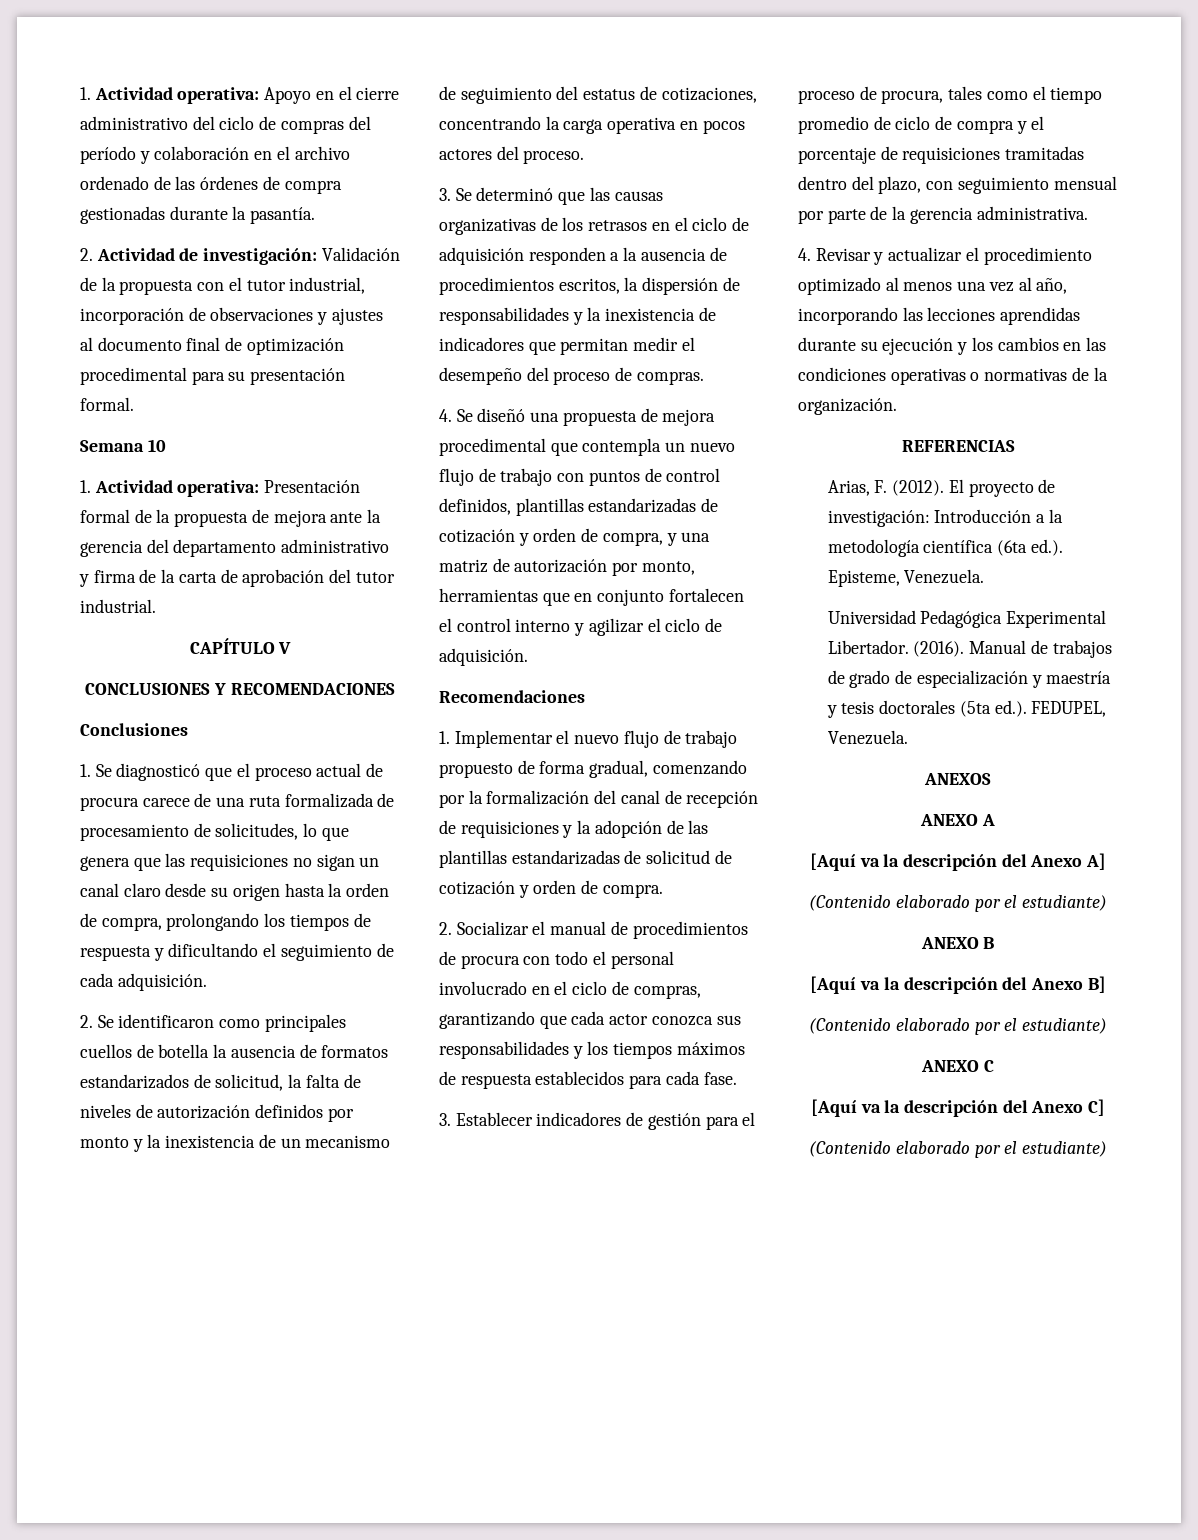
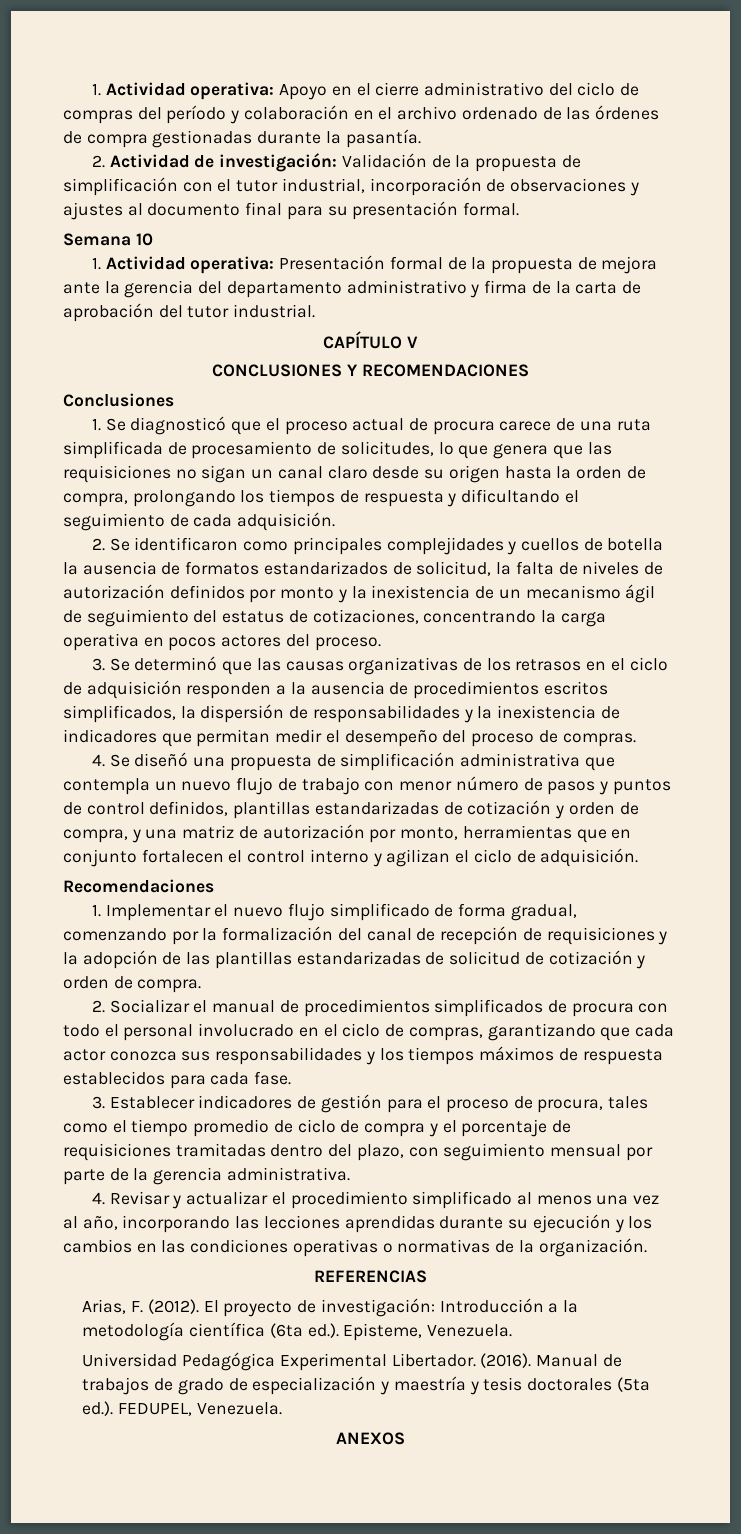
(194, 287) none -> [561,155,581,168] [63,177,178,196] de simplificación
[225,337,344,355] [80,367,187,385] de optimización procedimental -> (283, 209) none
[284,793,374,808] formalizada -> [63,441,163,459] simplificada
(346, 1023) none -> [386,537,517,555] complejidades y
(391, 1141) none -> [625,584,656,603] ágil
[558,278,620,294] escritos, -> [543,681,608,695] [63,705,176,723] escritos simplificados,
[662,409,716,426] [439,438,546,456] mejora procedimental -> [340,752,581,771] simplificación administrativa
(585, 477) none -> [399,776,608,795] menor número de pasos y
[588,618,644,636] agilizar -> [386,849,451,867] agilizan
[663,730,738,748] [439,763,513,778] de trabajo propuesto -> [329,903,430,921] simplificado
(748, 930) none -> [434,999,544,1017] simplificados
[798,277,881,295] optimizado -> [412,1191,513,1209] simplificado
[920,814,995,826] [809,853,1107,871] [809,895,1107,912] [920,937,995,949] [810,976,1106,994] [809,1018,1107,1035] [921,1060,994,1072] [810,1099,1106,1117] [809,1141,1107,1158] // ANEXO A // [Aquí va la descripción del Anexo A] // (Contenido elaborado por el estudiante) // ANEXO B // [Aquí va la descripción del Anexo B] // (Contenido elaborado por el estudiante) // ANEXO C // [Aquí va la descripción del Anexo C] // (Contenido elaborado por el estudiante) -> (405, 1438) none

